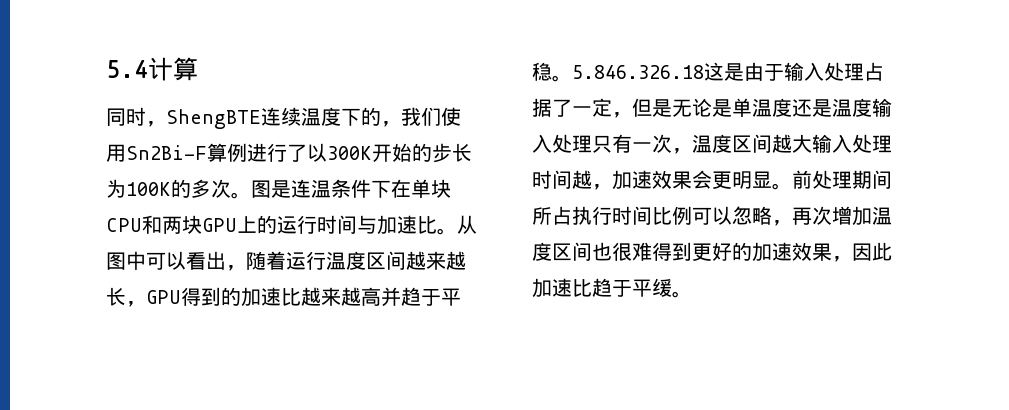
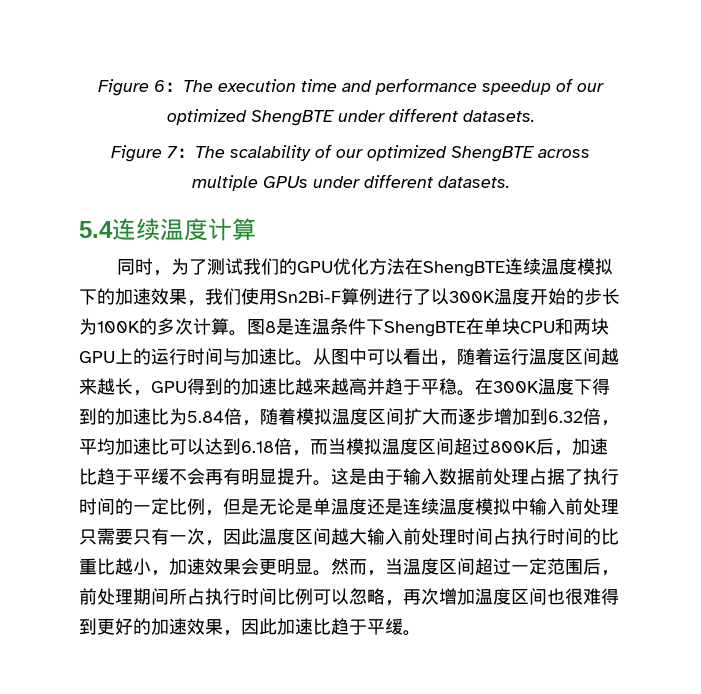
[106,57,198,81] [106,107,381,129] 5.4计算 // 同时，ShengBTE连续温度下的 -> [98,78,604,96] [166,108,535,126] [111,144,590,162] [191,174,510,191] [79,218,256,241] [117,258,614,277] [79,288,187,305] Figure 6：The execution time and performance speedup of our optimized ShengBTE under different datasets. // Figure 7：The scalability of our optimized ShengBTE across multiple GPUs under different datasets. // 5.4连续温度计算 // 同时，为了测试我们的GPU优化方法在ShengBTE连续温度模拟下的加速效果
(372, 153) none -> [494,288,530,305] 温度
[231,180,271,199] 。图 -> [193,318,276,336] 计算。图8
(391, 189) none -> [384,321,466,337] ShengBTE
[572,65,704,79] 5.846.326.18 -> [475,378,610,395] [79,408,619,426] [79,438,608,456] [79,468,331,486] 在300K温度下得到的加速比为5.84倍，随着模拟温度区间扩大而逐步增加到6.32倍，平均加速比可以达到6.18倍，而当模拟温度区间超过800K后，加速比趋于平缓不会再有明显提升。
(824, 71) none -> [439,468,493,485] 数据前
[572,98,612,117] 一定 -> [583,468,619,485] [79,498,205,515] 执行时间的一定比例
[832,98,892,117] [532,134,592,153] 温度输入处理 -> [403,498,619,515] [79,528,133,545] 连续温度模拟中输入前处理只需要
(692, 151) none -> [223,528,259,545] 因此
(852, 143) none -> [403,528,421,545] 前
[572,170,592,189] 越 -> [493,528,619,545] [79,558,151,575] 占执行时间的比重比越小
(792, 186) none -> [331,558,619,576] 然而，当温度区间超过一定范围后，

